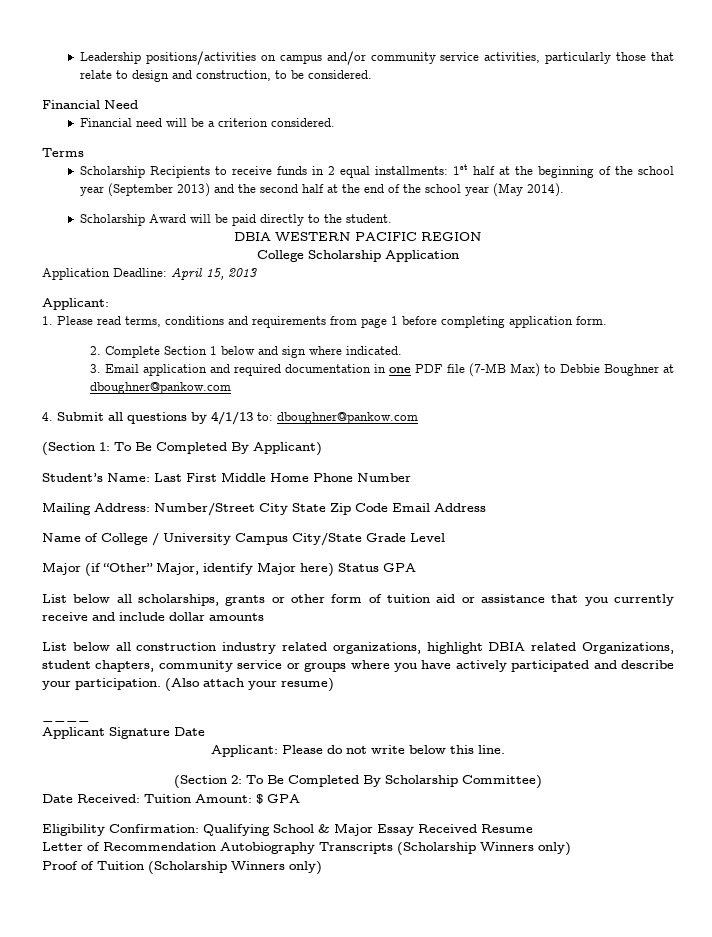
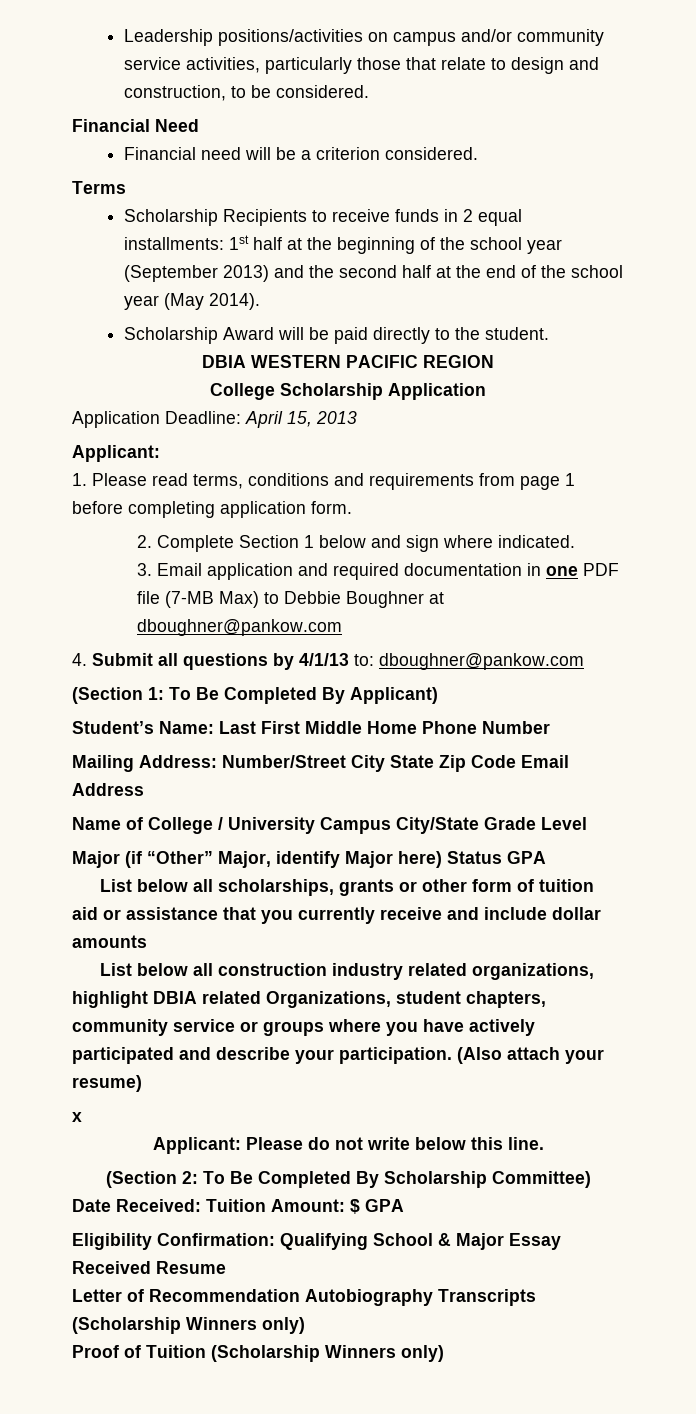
[42,718,90,722] [42,727,205,739] ____ // Applicant Signature Date -> [72,1112,82,1122] x

